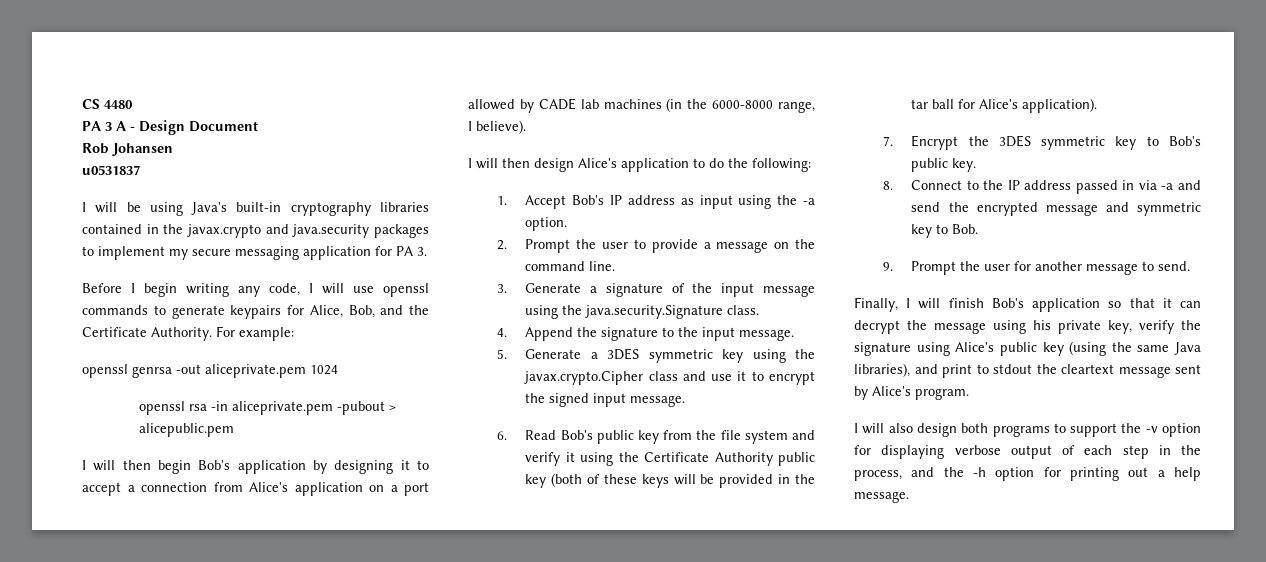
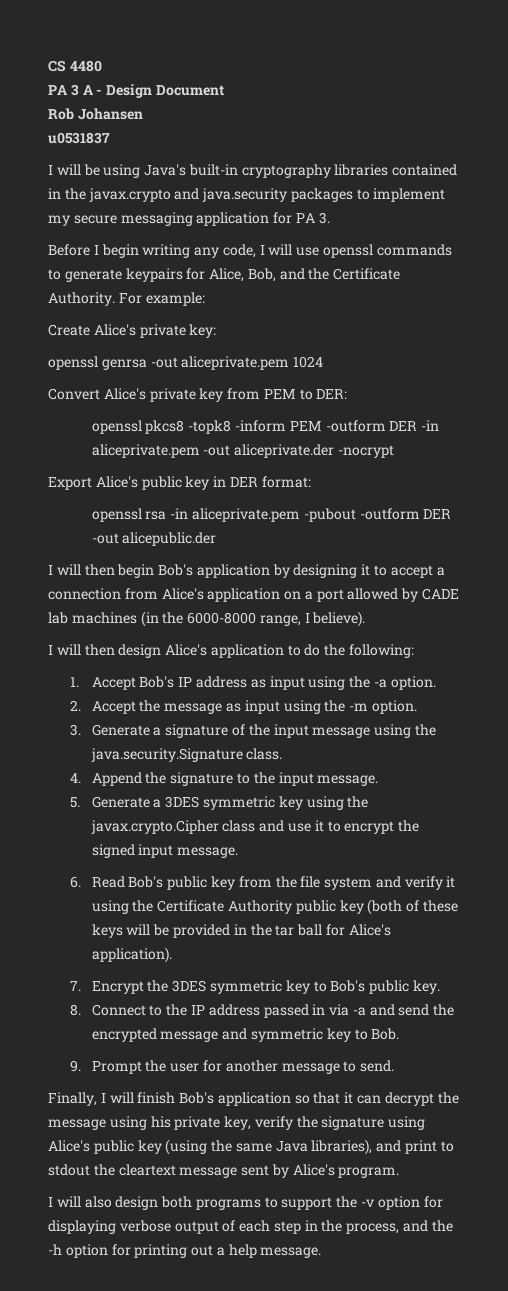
(294, 334) none -> [48,324,217,338] // Create Alice's private key:
(338, 370) none -> [48,388,348,402] [91,420,440,434] [91,444,394,458] [48,476,311,490] // Convert Alice's private key from PEM to DER: // openssl pkcs8 -topk8 -inform PEM -outform DER -in aliceprivate.pem -out aliceprivate.der -nocrypt // Export Alice's public key in DER format:
[389,405,397,411] [139,423,235,437] > alicepublic.pem -> [359,508,452,520] [91,532,217,546] -outform DER -out alicepublic.der
[525,239,815,253] [525,261,616,271] Prompt the user to provide a message on the command line. -> [91,700,417,714] Accept the message as input using the -m option.

